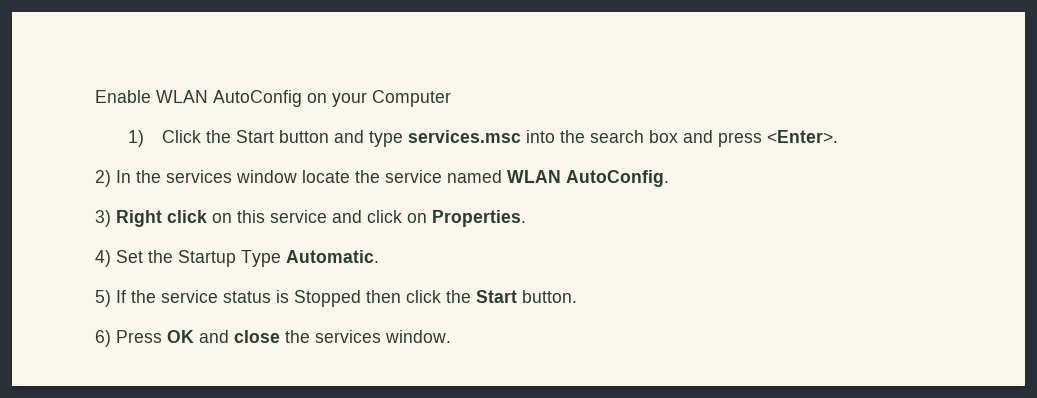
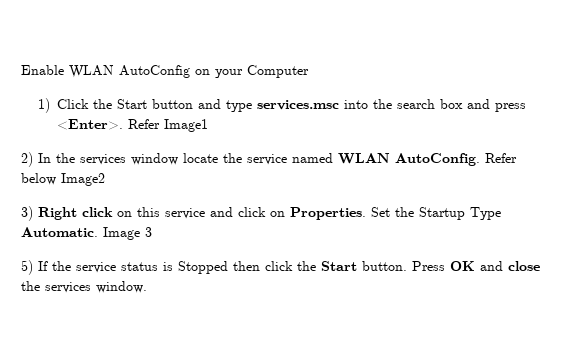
(838, 136) none -> [127,119,208,132] Refer Image1
(669, 178) none -> [485,153,517,163] [21,173,105,186] Refer below Image2
[95,250,111,267] // 4) -> (366, 213) none
(379, 256) none -> [103,227,152,240] Image 3
[95,330,111,347] // 6) -> (407, 266) none

